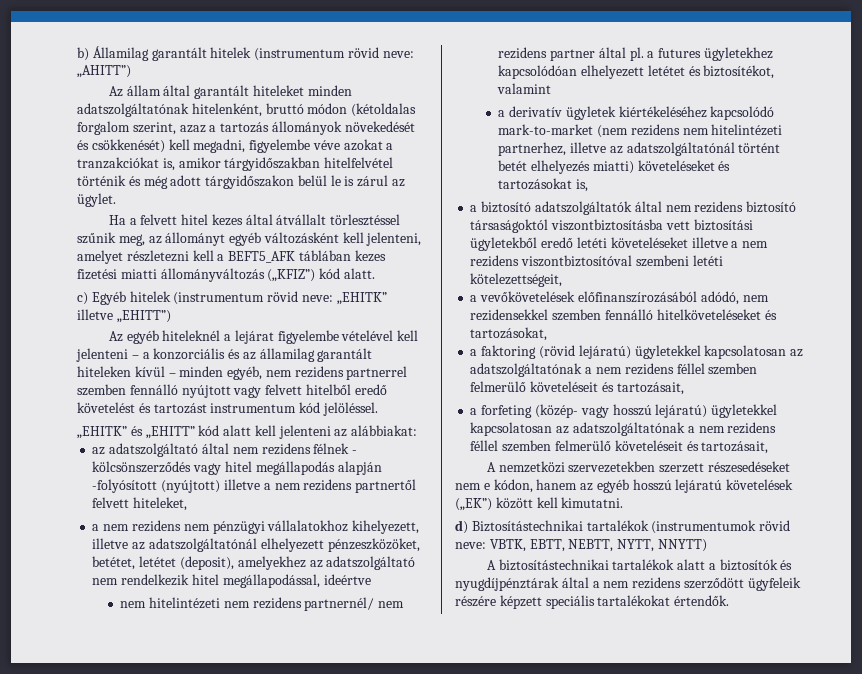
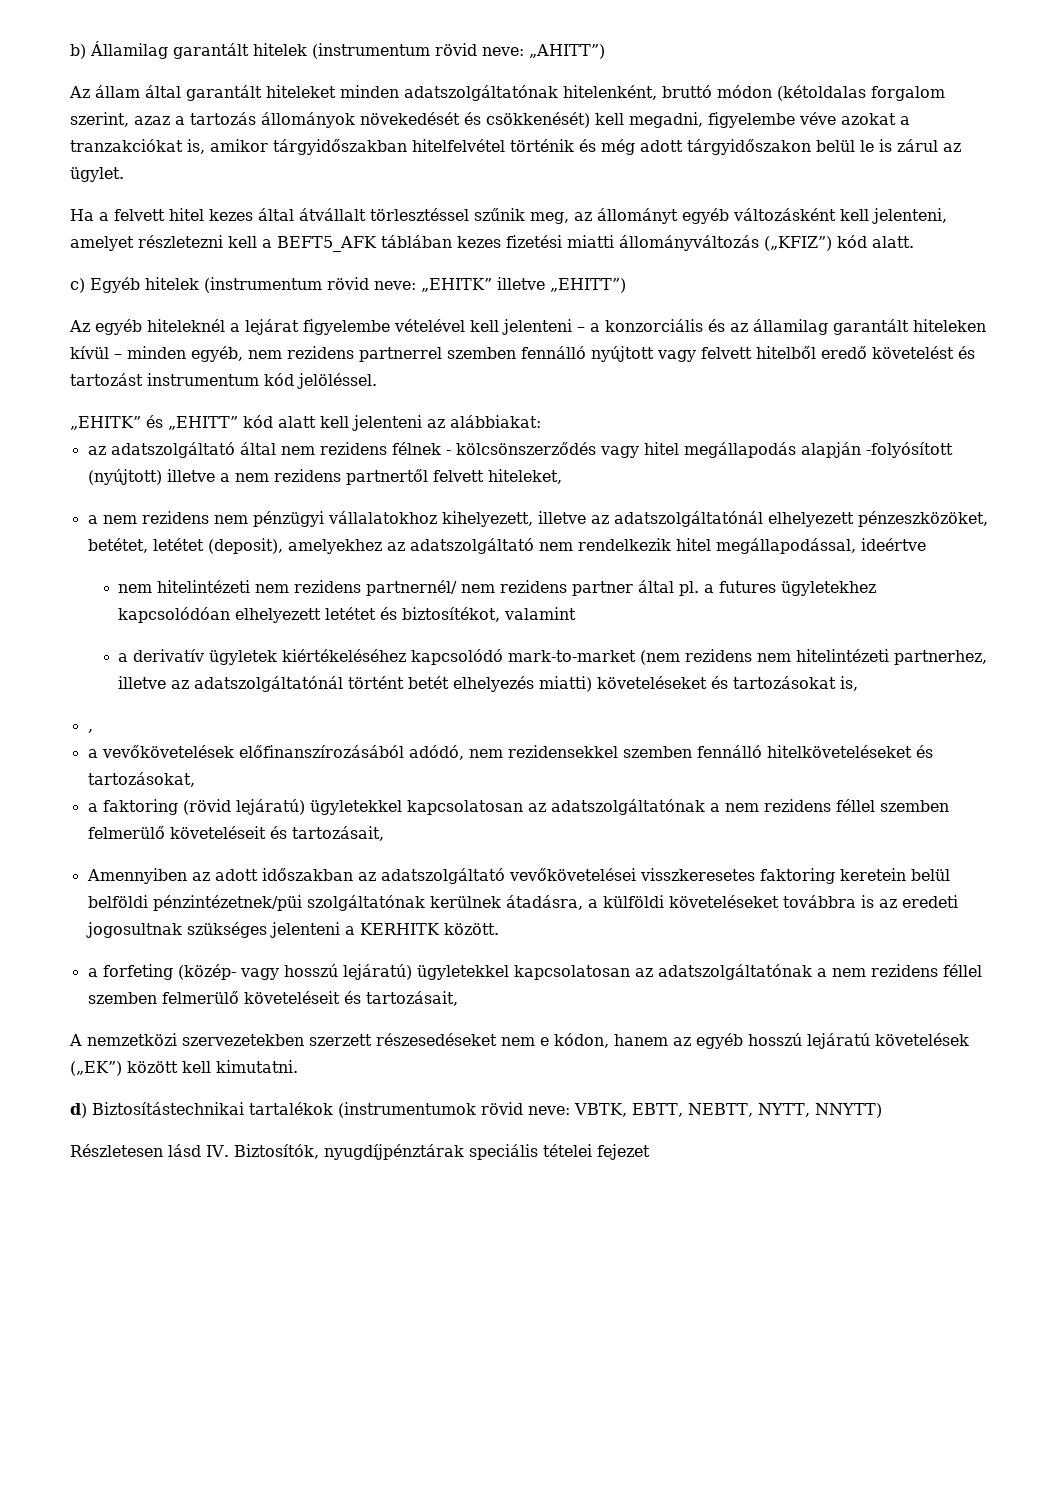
[470,201,797,215] [470,219,753,233] [470,237,769,251] [470,255,723,267] [470,273,563,287] a biztosító adatszolgáltatók által nem rezidens biztosító társaságoktól viszontbiztosításba vett biztosítási ügyletekből eredő letéti követeléseket illetve a nem rezidens viszontbiztosítóval szembeni letéti kötelezettségeit, -> [87,729,93,733] ,
(684, 388) none -> [86,868,950,884] [87,895,958,911] [85,922,499,938] // Amennyiben az adott időszakban az adatszolgáltató vevőkövetelései visszkeresetes faktoring keretein belül belföldi pénzintézetnek/püi szolgáltatónak kerülnek átadásra, a külföldi követeléseket továbbra is az eredeti jogosultnak szükséges jelenteni a KERHITK között.
[486,559,793,571] [455,577,801,591] [455,595,730,609] A biztosítástechnikai tartalékok alatt a biztosítók és nyugdíjpénztárak által a nem rezidens szerződött ügyfeleik részére képzett speciális tartalékokat értendők. -> [70,1144,650,1160] Részletesen lásd IV. Biztosítók, nyugdíjpénztárak speciális tételei fejezet

